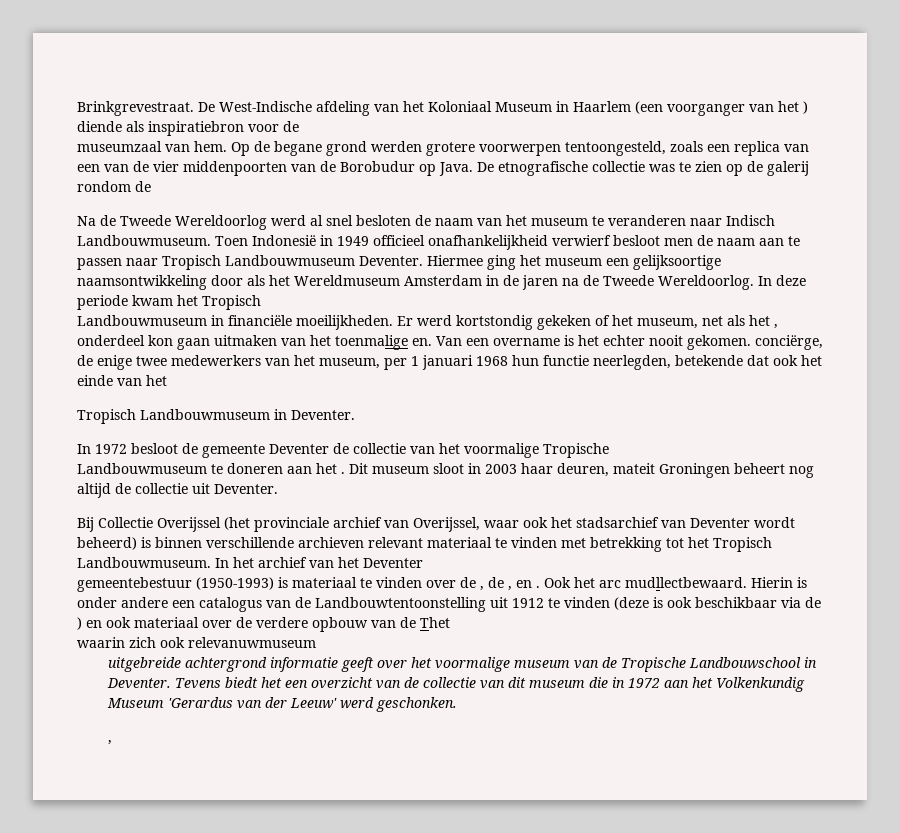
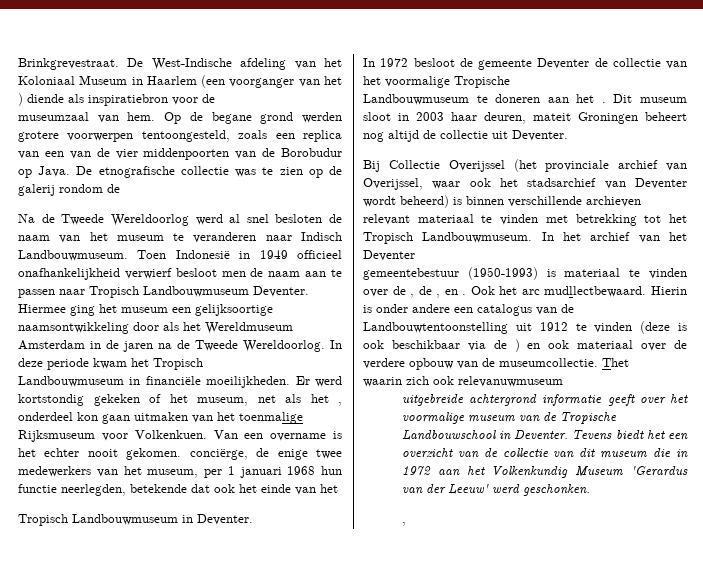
[412,338,432,346] en. -> [18,430,207,442] Rijksmuseum voor Volkenkuen.
(416, 622) none -> [499,358,598,367] museumcollectie.

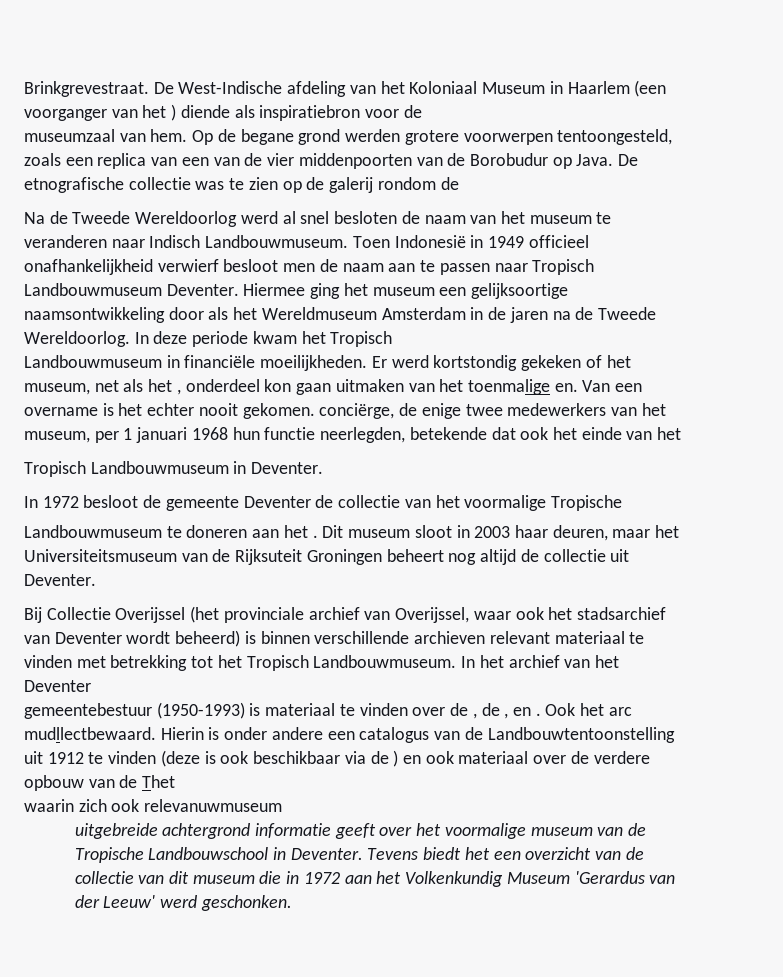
[18,430,207,442] Rijksmuseum voor Volkenkuen. -> [554,383,578,392] en.
[533,113,571,121] mateit -> [612,525,680,538] [24,549,303,565] maar het Universiteitsmuseum van de Rijksuteit
[499,358,598,367] museumcollectie. -> (138, 781) none
[401,522,406,526] // , -> (292, 903) none

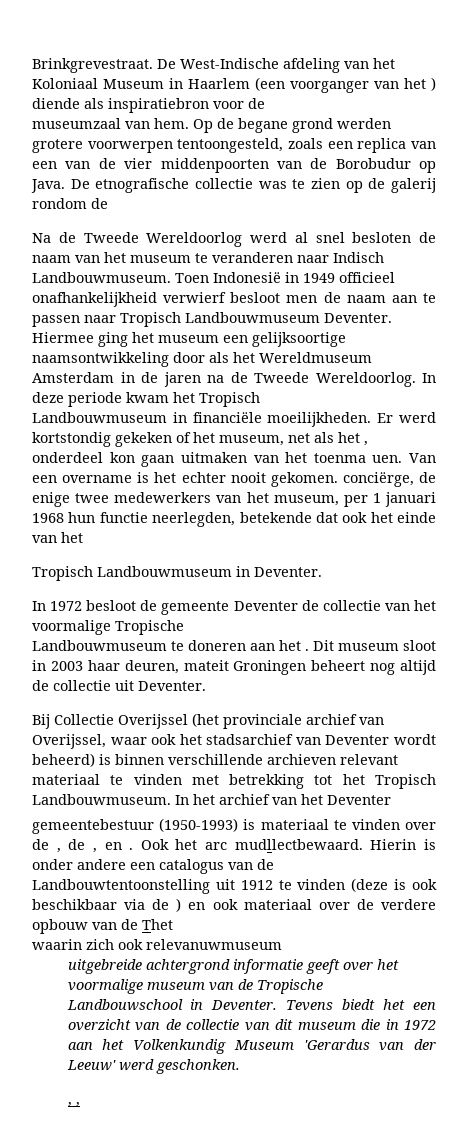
[467,379,578,395] toenmalige en. -> [313,453,403,463] toenma uen.
[612,525,680,538] [24,549,303,565] maar het Universiteitsmuseum van de Rijksuteit -> [183,660,229,671] mateit
(292, 903) none -> [67,1102,80,1107] // , ,

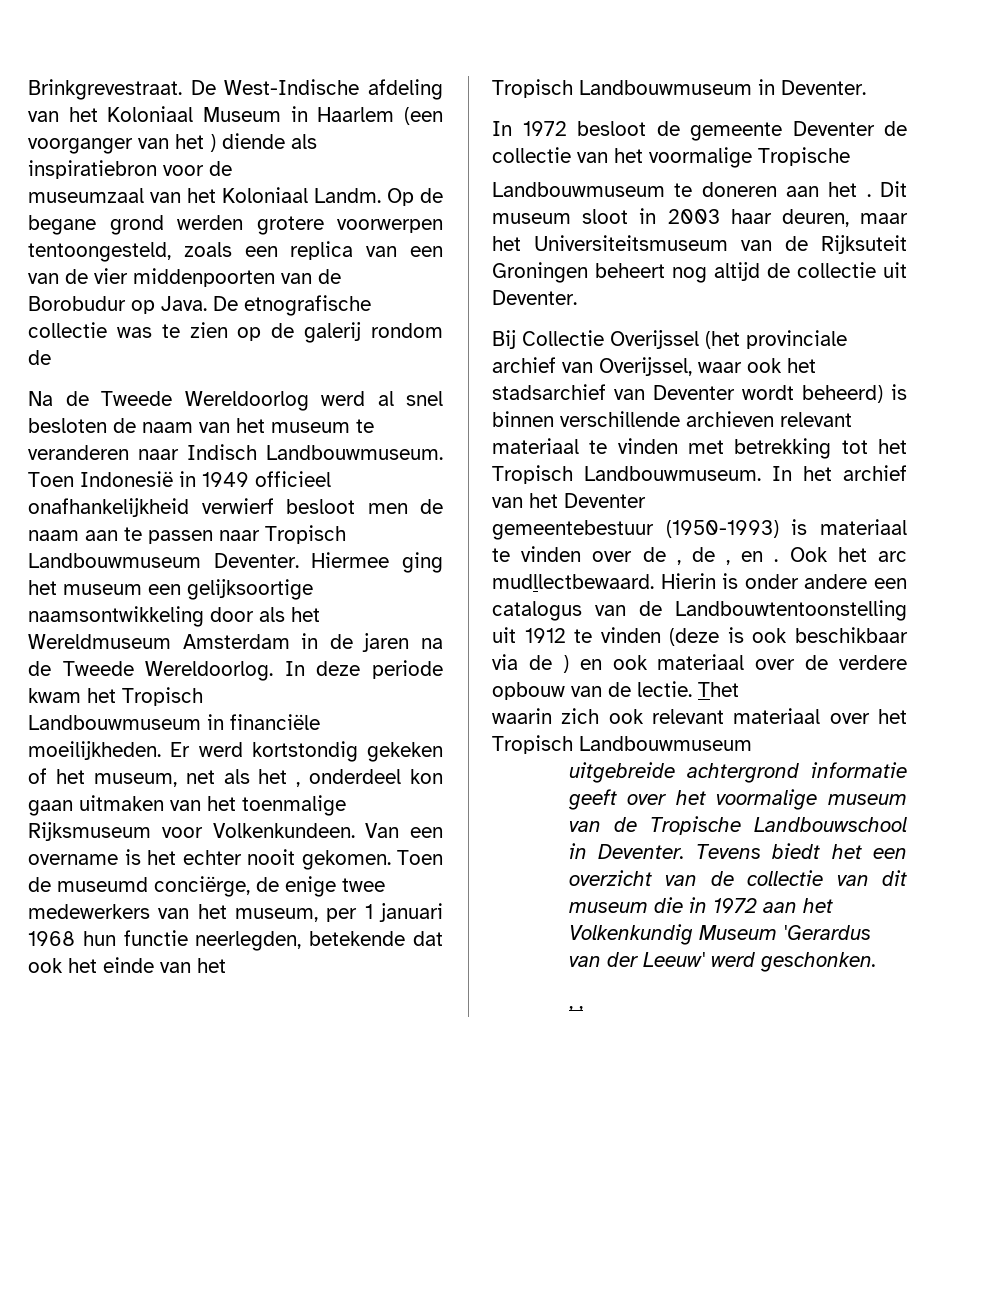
[154,118,189,129] hem. -> [187,187,381,203] het Koloniaal Landm.
[313,453,403,463] toenma uen. -> [242,795,346,816] [28,822,355,841] toenmalige Rijksmuseum voor Volkenkundeen.
(338, 479) none -> [397,850,443,865] [28,877,148,892] Toen de museumd
[183,660,229,671] mateit -> [860,213,908,224] [492,235,907,254] maar het Universiteitsmuseum van de Rijksuteit
(138, 924) none -> [637,681,692,697] lectie.
[146,939,282,950] relevanuwmuseum -> [652,708,907,724] [492,735,752,754] relevant materiaal over het Tropisch Landbouwmuseum

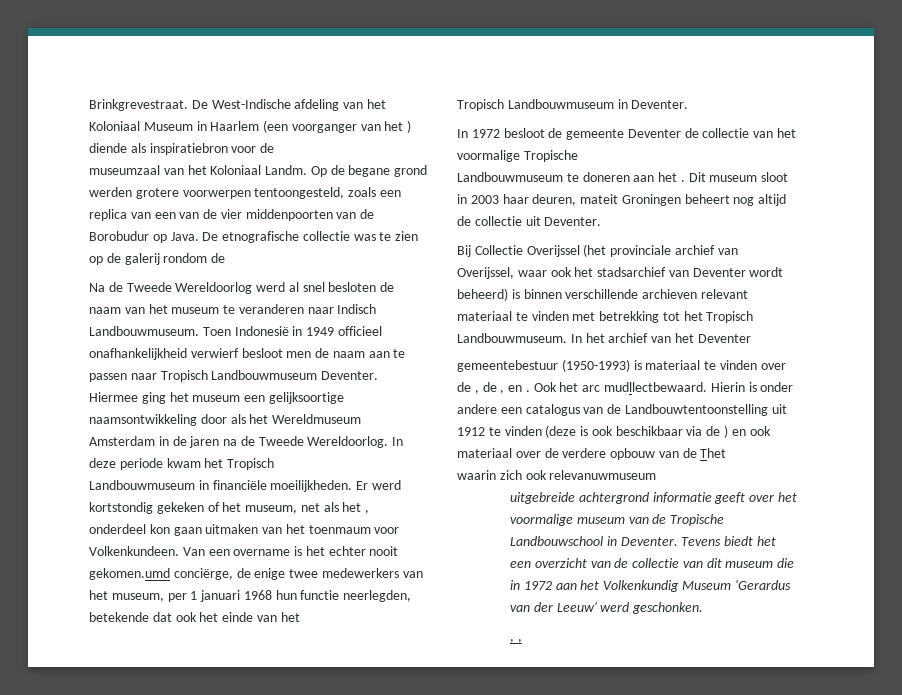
[242,795,346,816] [28,822,151,841] toenmalige Rijksmuseum -> [308,525,371,534] toenmaum
[301,850,443,870] [28,877,148,892] gekomen. Toen de museumd -> [89,568,170,580] gekomen.umd
[860,213,908,224] [492,235,907,254] maar het Universiteitsmuseum van de Rijksuteit -> [580,194,619,204] mateit
[637,681,692,697] lectie. -> (697, 453) none
[652,708,907,724] [492,735,752,754] relevant materiaal over het Tropisch Landbouwmuseum -> [549,470,657,480] relevanuwmuseum

